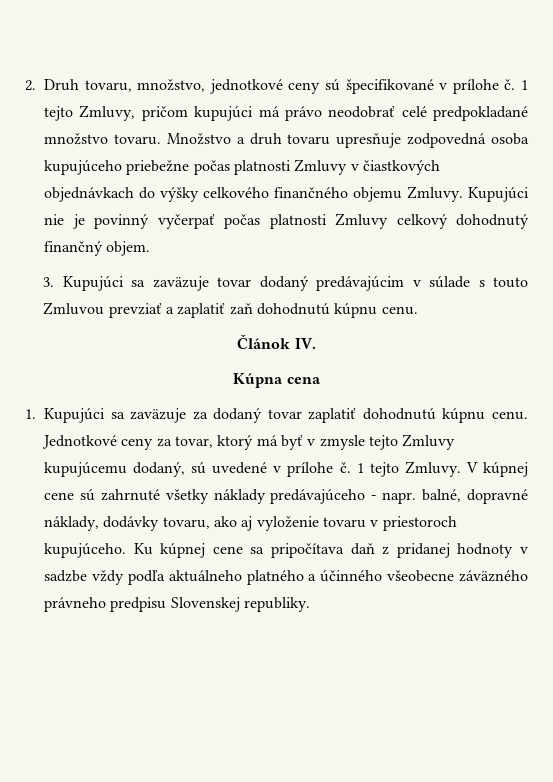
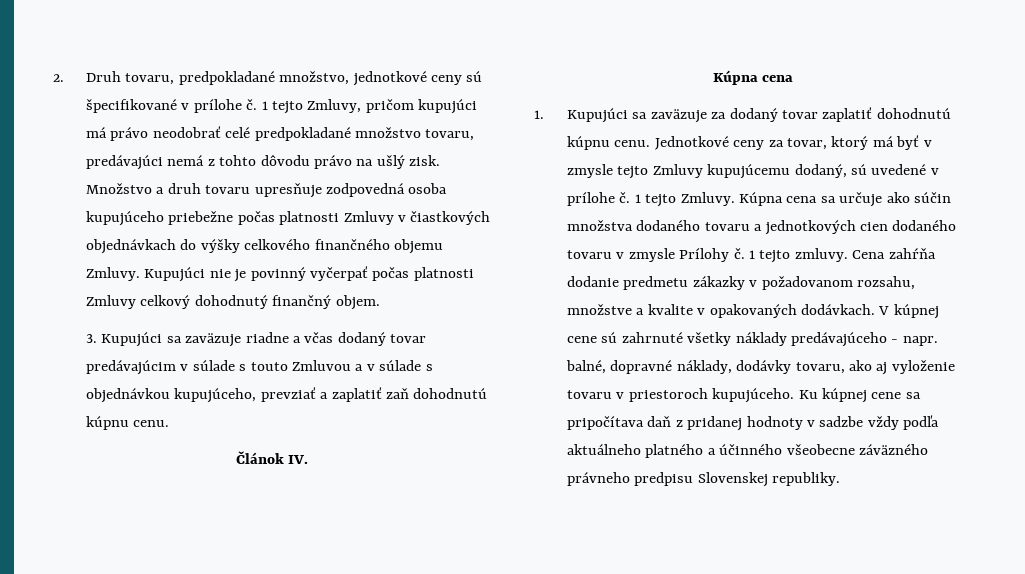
(132, 86) none -> [178,71,275,85] predpokladané
[113,134,161,145] tovaru. -> [425,129,475,141] [85,155,441,170] tovaru, predávajúci nemá z tohto dôvodu právo na ušlý zisk.
[217,276,309,291] tovar dodaný -> [245,332,427,346] riadne a včas dodaný tovar
(105, 308) none -> [355,360,433,371] [85,388,257,403] a v súlade s objednávkou kupujúceho,
(461, 469) none -> [738,192,952,207] [566,220,957,235] [566,248,936,263] [566,276,915,290] [566,304,875,318] Kúpna cena sa určuje ako súčin množstva dodaného tovaru a jednotkových cien dodaného tovaru v zmysle Prílohy č. 1 tejto zmluvy. Cena zahŕňa dodanie predmetu zákazky v požadovanom rozsahu, množstve a kvalite v opakovaných dodávkach.

